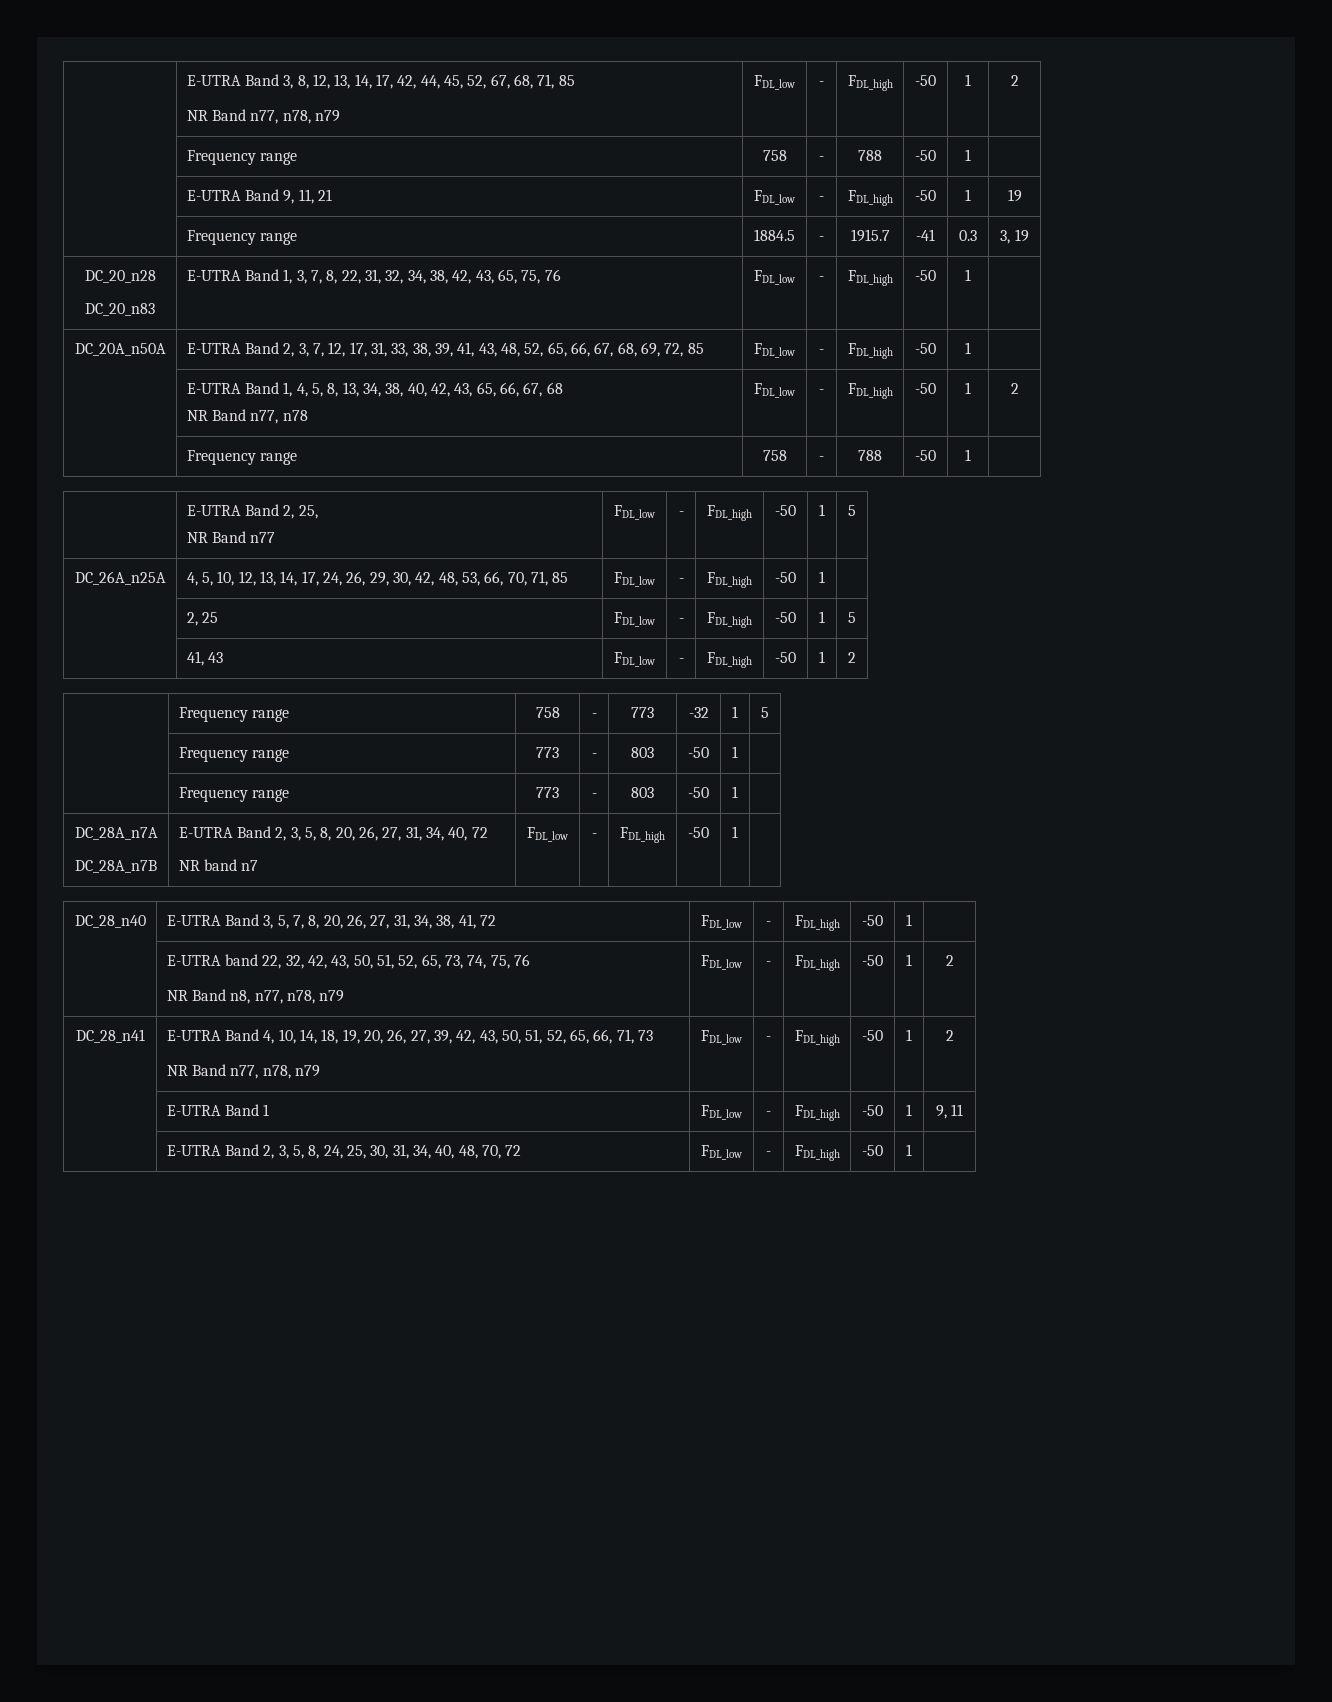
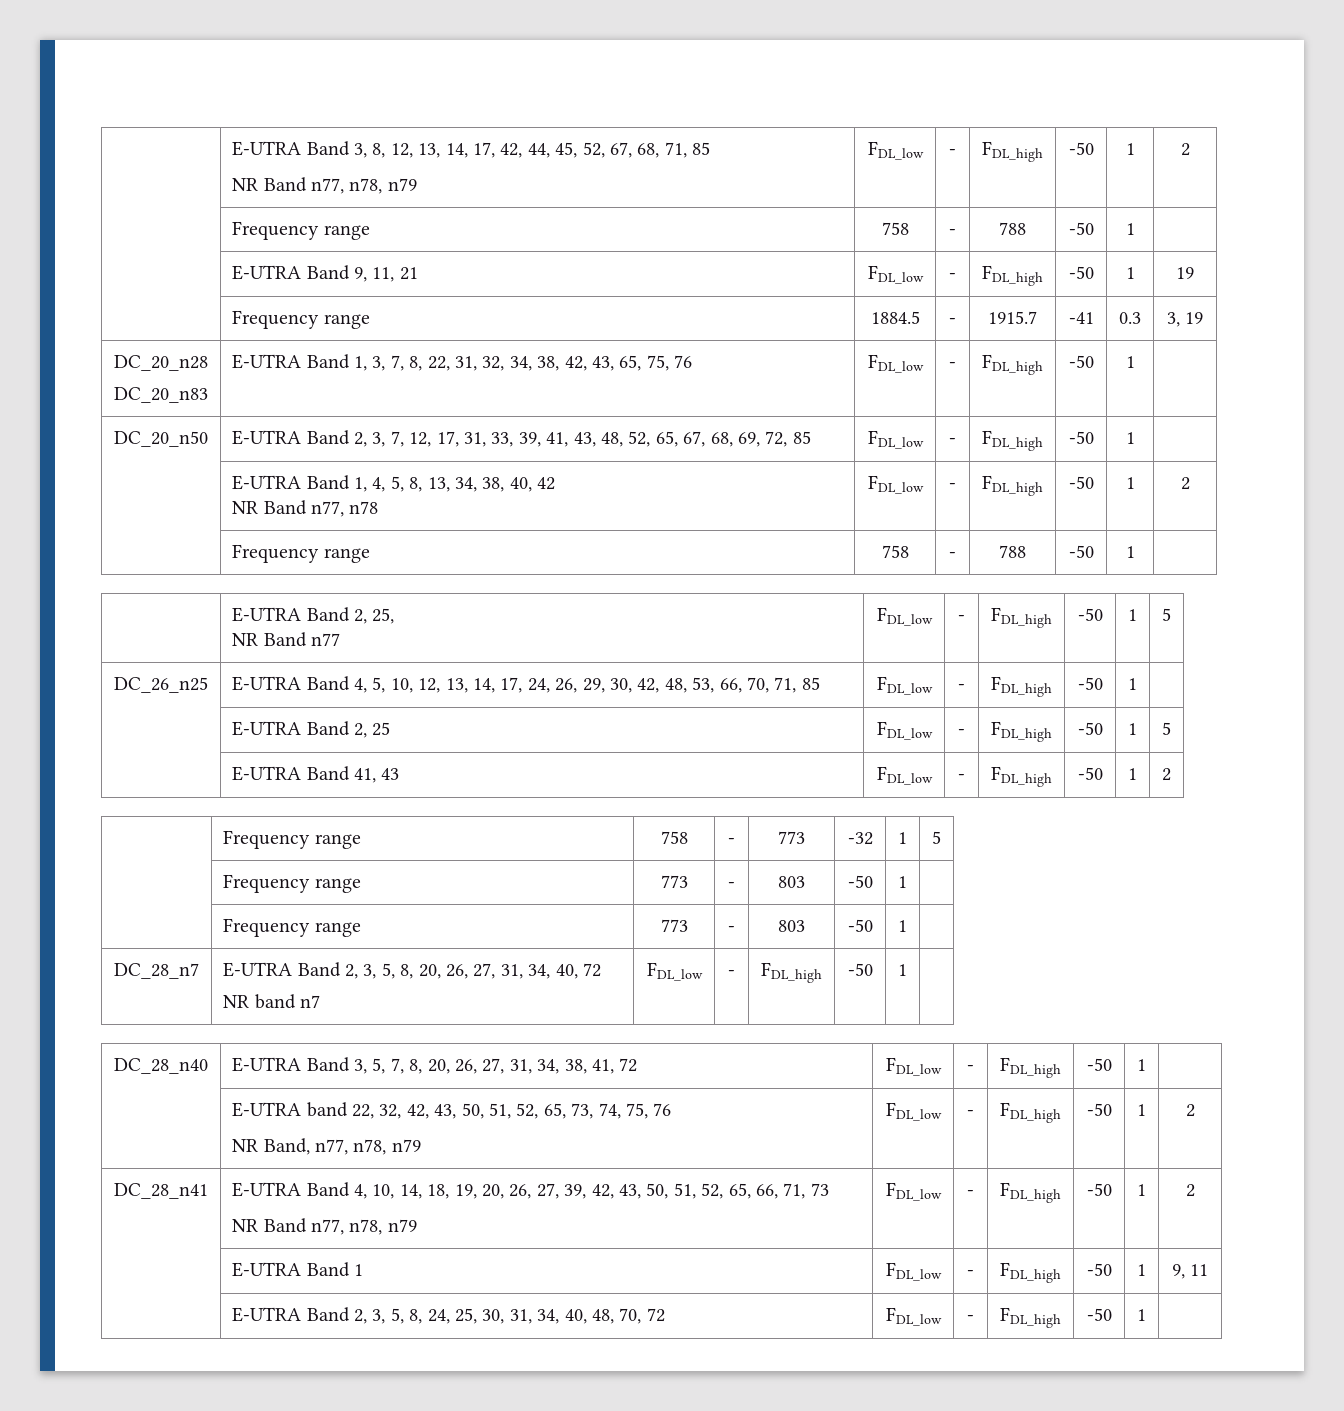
[74,343,166,356] DC_20A_n50A -> [114,431,208,447] DC_20_n50
[412,343,431,357] 38, -> (514, 439) none
[570,342,590,357] 66, -> (678, 439) none
[431,382,563,397] 42, 43, 65, 66, 67, 68 -> [537,477,556,490] 42
[74,571,166,585] DC_26A_n25A | -> [114,677,208,693] [232,676,350,691] DC_26_n25 | E-UTRA Band
(825, 577) none -> [232,721,350,736] E-UTRA Band
(856, 617) none -> [232,766,350,781] E-UTRA Band
[74,827,158,840] [75,860,157,873] DC_28A_n7A // DC_28A_n7B -> [114,963,199,979] DC_28_n7
[192,989,251,1004] Band n8, -> [263,1138,310,1155] Band,

